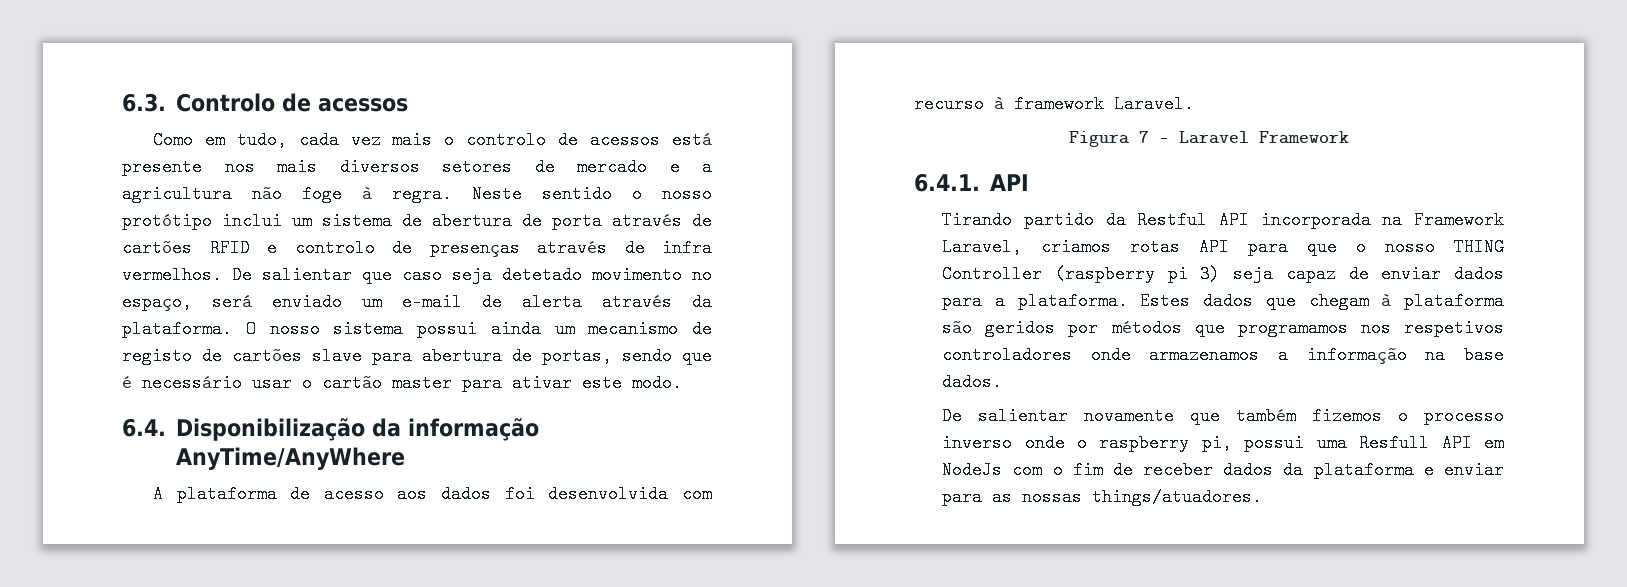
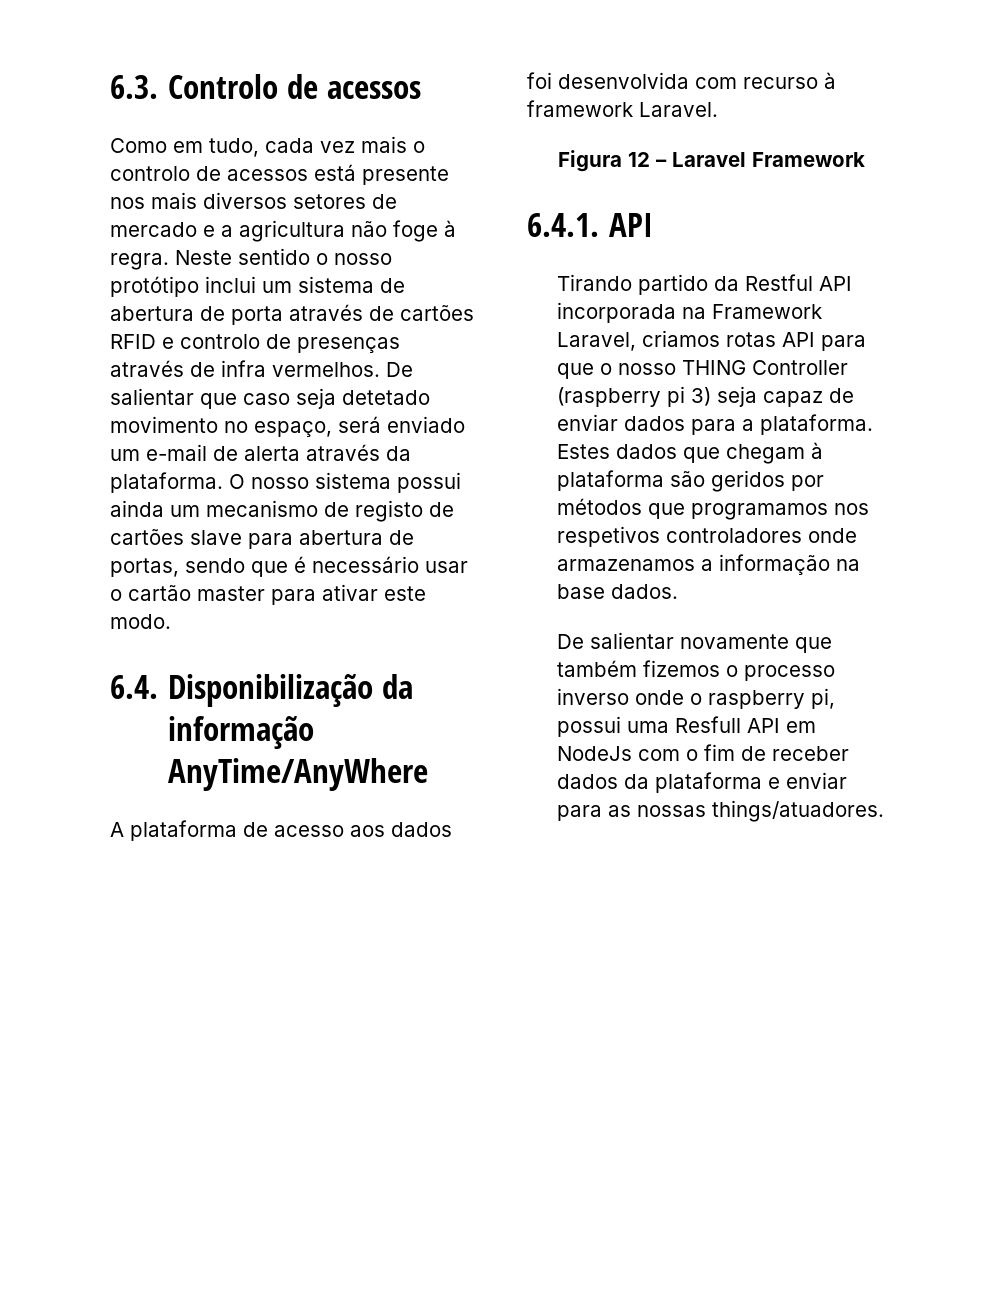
[1139,131,1149,143] 7 -> [627,152,650,167] 12

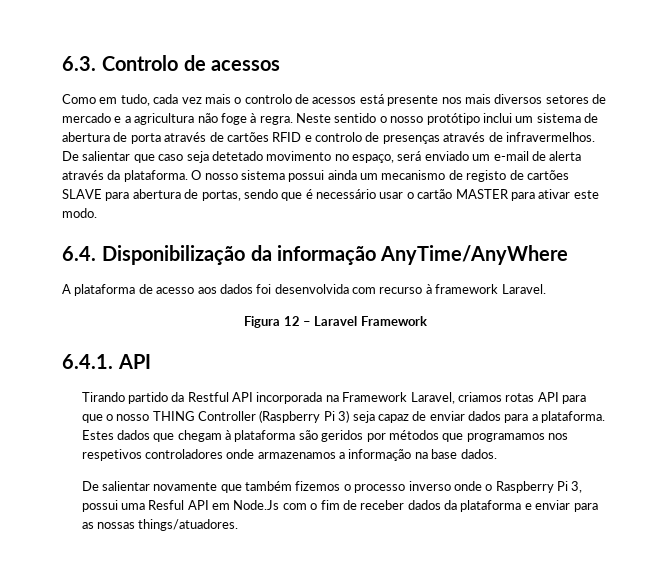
[221,360,380,377] infra vermelhos. -> [505,132,595,142] infravermelhos.
[190,530,242,545] slave -> [62,189,102,199] SLAVE
[197,586,265,601] master -> [455,189,509,199] MASTER
[557,386,686,407] (raspberry pi -> [259,410,335,423] (Raspberry Pi
[708,688,836,709] raspberry pi, -> [495,481,583,493] Raspberry Pi 3,
[675,716,742,733] Resfull -> [148,500,185,510] Resful
[557,746,633,761] NodeJs -> [233,500,280,510] Node.Js

